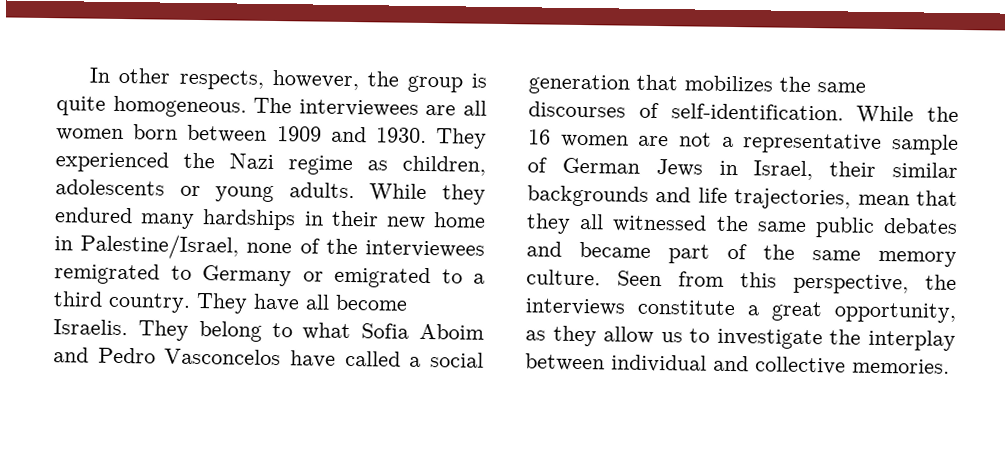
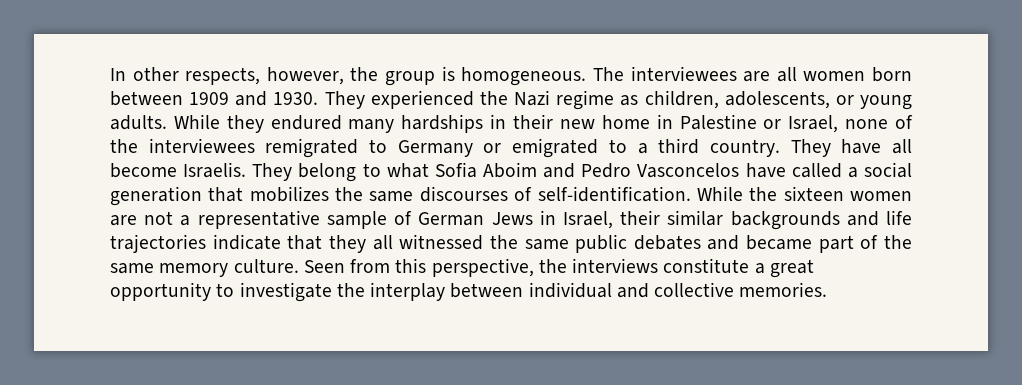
[56,96,106,116] quite -> (455, 73) none
[55,179,165,196] adolescents -> [724,91,830,109] adolescents,
[80,233,240,260] Palestine/Israel, -> [679,114,839,133] Palestine or Israel,
[528,129,551,145] 16 -> [783,186,844,201] sixteen
[734,188,910,210] trajectories, mean -> [110,234,281,253] trajectories indicate
[834,302,957,323] [525,325,683,347] opportunity, as they allow us -> [110,282,211,301] opportunity

